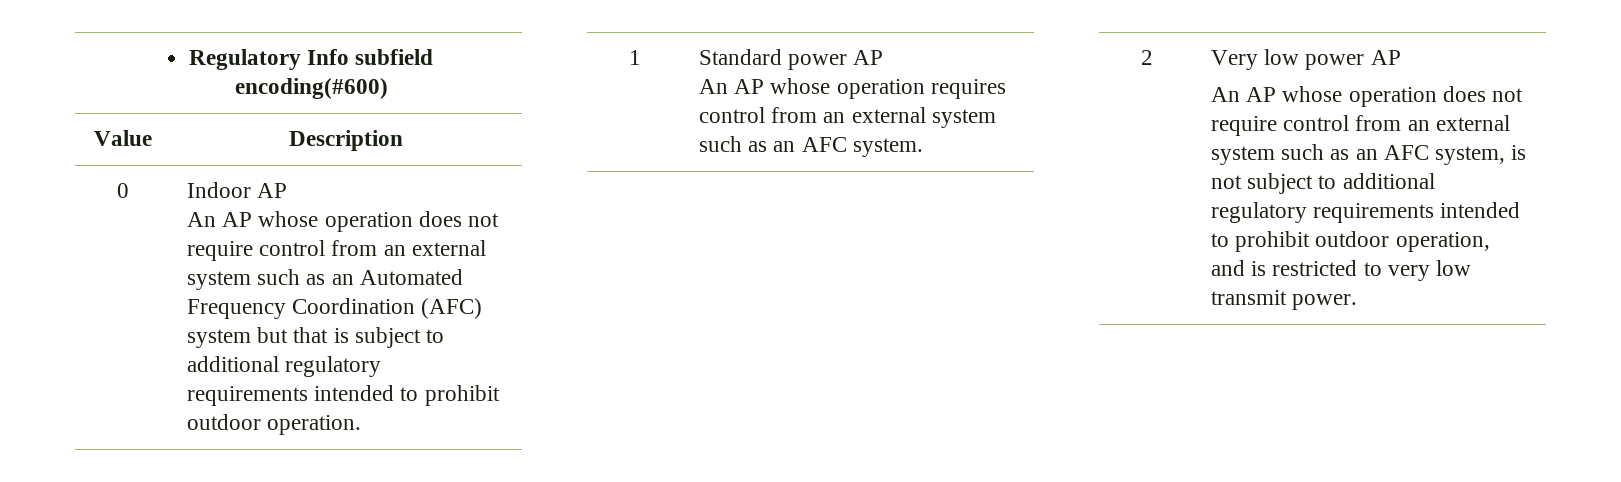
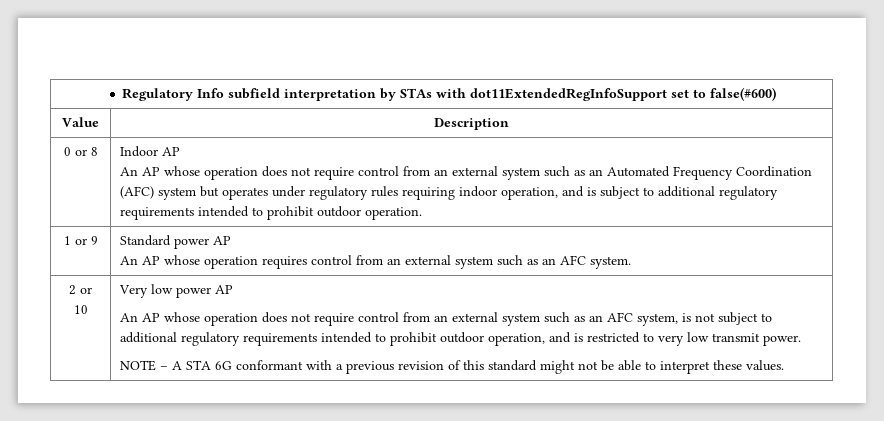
[234,78,388,99] encoding(#600) -> [284,87,777,101] interpretation by STAs with dot11ExtendedRegInfoSupport set to false(#600)
(129, 190) none -> [74,147,98,156] or 8
[293,327,329,343] that -> [222,186,585,200] operates under regulatory rules requiring indoor operation, and
(641, 57) none -> [74,236,98,245] or 9
(1153, 57) none -> [80,287,92,294] [73,305,88,314] or 10
(1358, 302) none -> [120,360,785,374] // NOTE – A STA 6G conformant with a previous revision of this standard might not be able to interpret these values.

